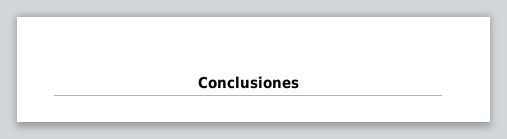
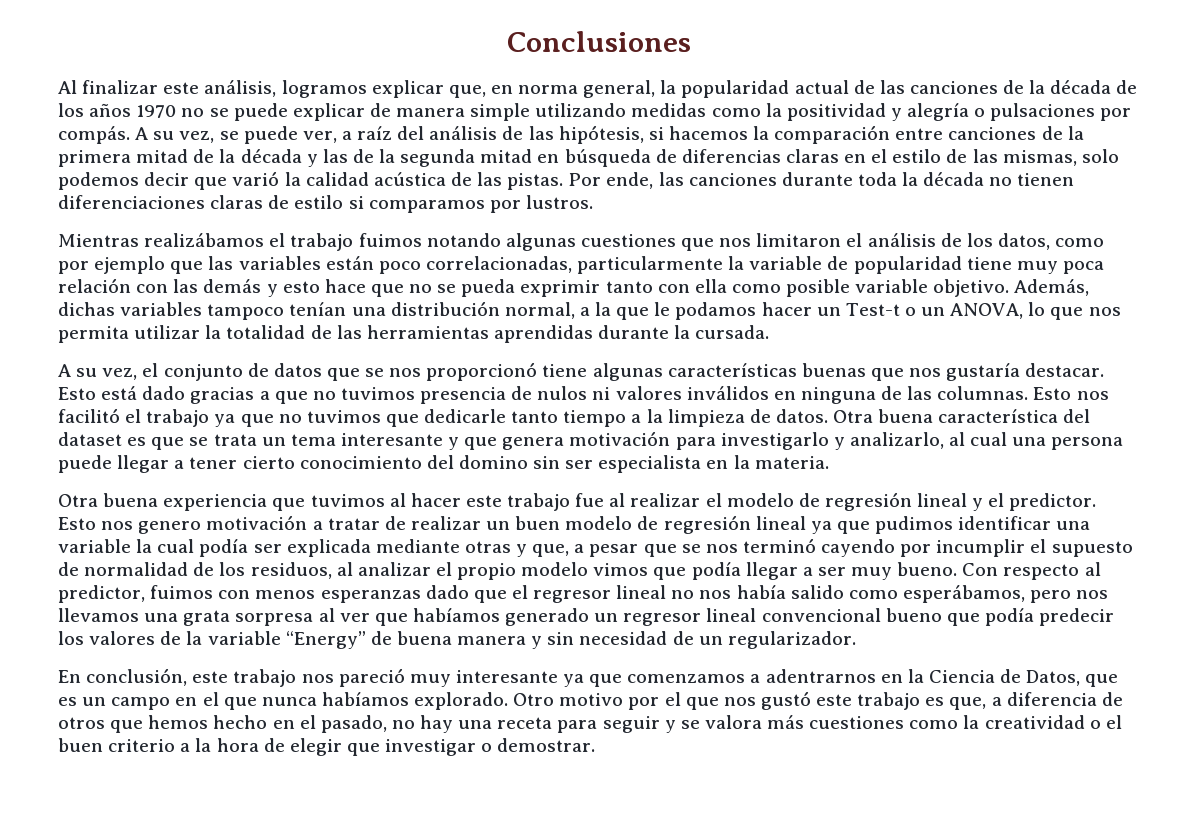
(299, 82) none -> [58,80,1138,98] [58,103,1132,121] [58,125,1084,144] [58,149,1119,167] [58,171,1075,190] [58,195,593,213] [58,233,1105,251] [58,256,1104,274] [58,278,1090,297] [58,301,1121,320] [58,325,770,343] [58,362,1105,381] [58,386,1109,404] [58,408,1091,427] [58,431,1124,450] [58,455,829,473] [58,492,1097,511] [58,515,1091,534] [58,538,1133,557] [58,562,1101,580] [58,585,1109,603] [58,608,1115,626] [58,631,856,649] [58,668,1119,687] [58,691,1123,710] [58,715,1122,733] [58,738,596,756] // Al finalizar este análisis, logramos explicar que, en norma general, la popularidad actual de las canciones de la década de los años 1970 no se puede explicar de manera simple utilizando medidas como la positividad y alegría o pulsaciones por compás. A su vez, se puede ver, a raíz del análisis de las hipótesis, si hacemos la comparación entre canciones de la primera mitad de la década y las de la segunda mitad en búsqueda de diferencias claras en el estilo de las mismas, solo podemos decir que varió la calidad acústica de las pistas. Por ende, las canciones durante toda la década no tienen diferenciaciones claras de estilo si comparamos por lustros. // Mientras realizábamos el trabajo fuimos notando algunas cuestiones que nos limitaron el análisis de los datos, como por ejemplo que las variables están poco correlacionadas, particularmente la variable de popularidad tiene muy poca relación con las demás y esto hace que no se pueda exprimir tanto con ella como posible variable objetivo. Además, dichas variables tampoco tenían una distribución normal, a la que le podamos hacer un Test-t o un ANOVA, lo que nos permita utilizar la totalidad de las herramientas aprendidas durante la cursada. // A su vez, el conjunto de datos que se nos proporcionó tiene algunas características buenas que nos gustaría destacar. Esto está dado gracias a que no tuvimos presencia de nulos ni valores inválidos en ninguna de las columnas. Esto nos facilitó el trabajo ya que no tuvimos que dedicarle tanto tiempo a la limpieza de datos. Otra buena característica del dataset es que se trata un tema interesante y que genera motivación para investigarlo y analizarlo, al cual una persona puede llegar a tener cierto conocimiento del domino sin ser especialista en la materia. // Otra buena experiencia que tuvimos al hacer este trabajo fue al realizar el modelo de regresión lineal y el predictor. Esto nos genero motivación a tratar de realizar un buen modelo de regresión lineal ya que pudimos identificar una variable la cual podía ser explicada mediante otras y que, a pesar que se nos terminó cayendo por incumplir el supuesto de normalidad de los residuos, al analizar el propio modelo vimos que podía llegar a ser muy bueno. Con respecto al predictor, fuimos con menos esperanzas dado que el regresor lineal no nos había salido como esperábamos, pero nos llevamos una grata sorpresa al ver que habíamos generado un regresor lineal convencional bueno que podía predecir los valores de la variable “Energy” de buena manera y sin necesidad de un regularizador. // En conclusión, este trabajo nos pareció muy interesante ya que comenzamos a adentrarnos en la Ciencia de Datos, que es un campo en el que nunca habíamos explorado. Otro motivo por el que nos gustó este trabajo es que, a diferencia de otros que hemos hecho en el pasado, no hay una receta para seguir y se valora más cuestiones como la creatividad o el buen criterio a la hora de elegir que investigar o demostrar.

